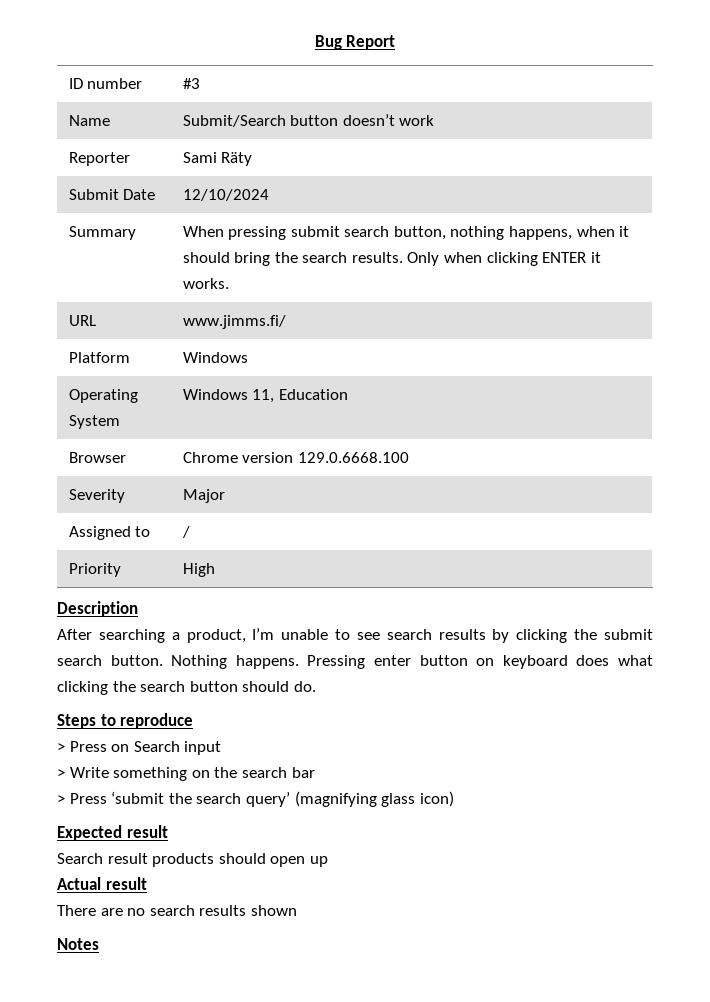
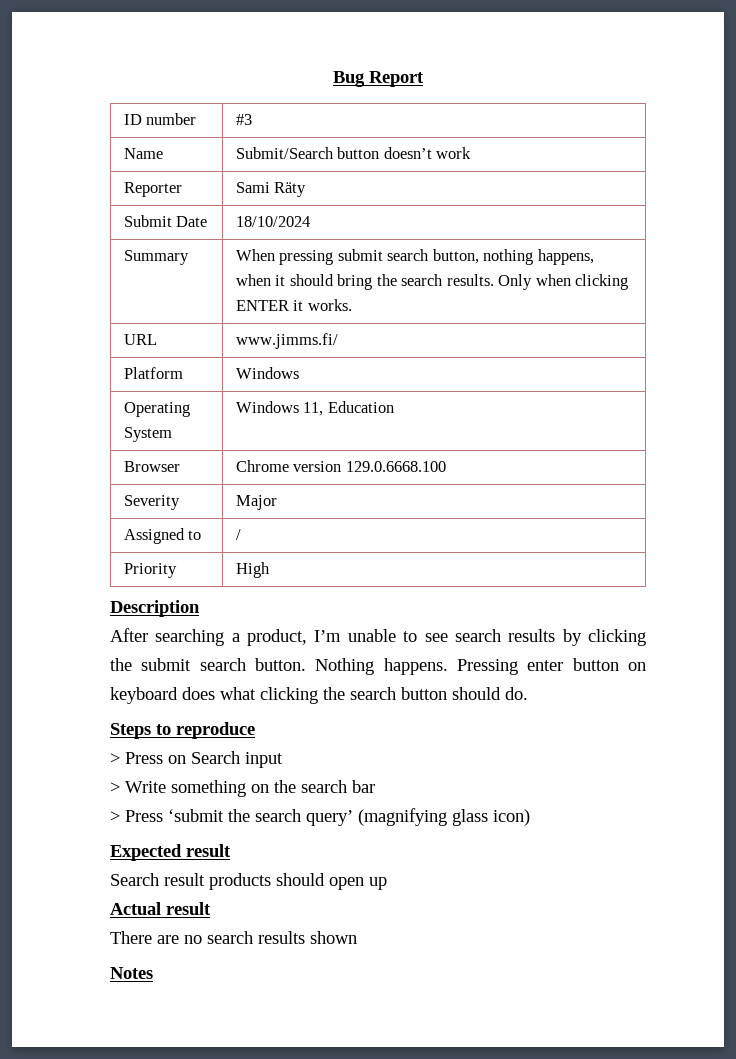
[182,189,269,201] 12/10/2024 -> [235,216,310,227] 18/10/2024

